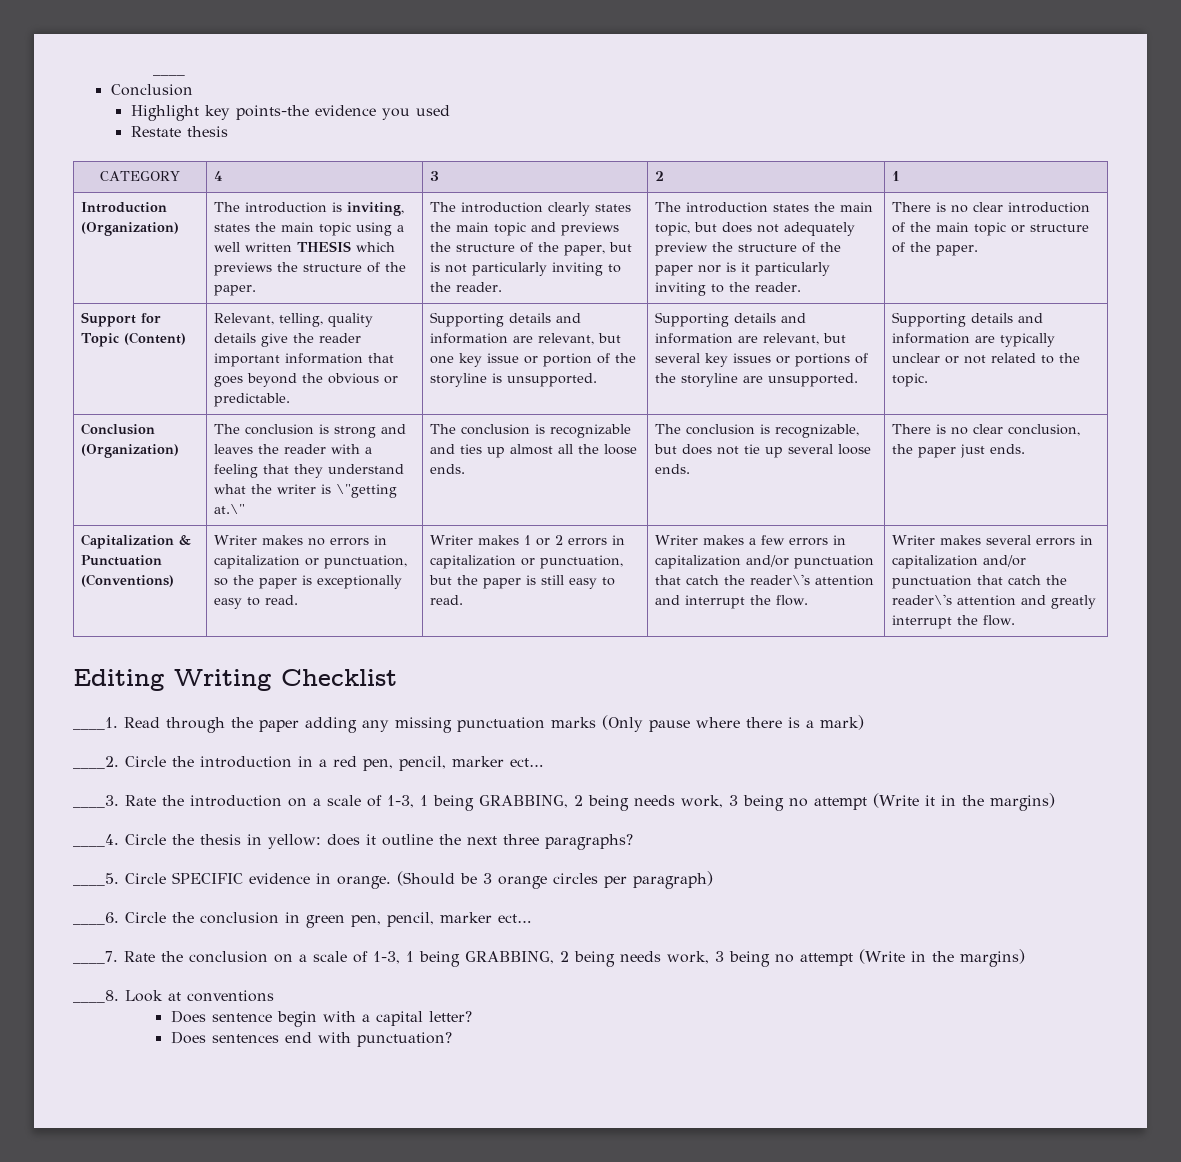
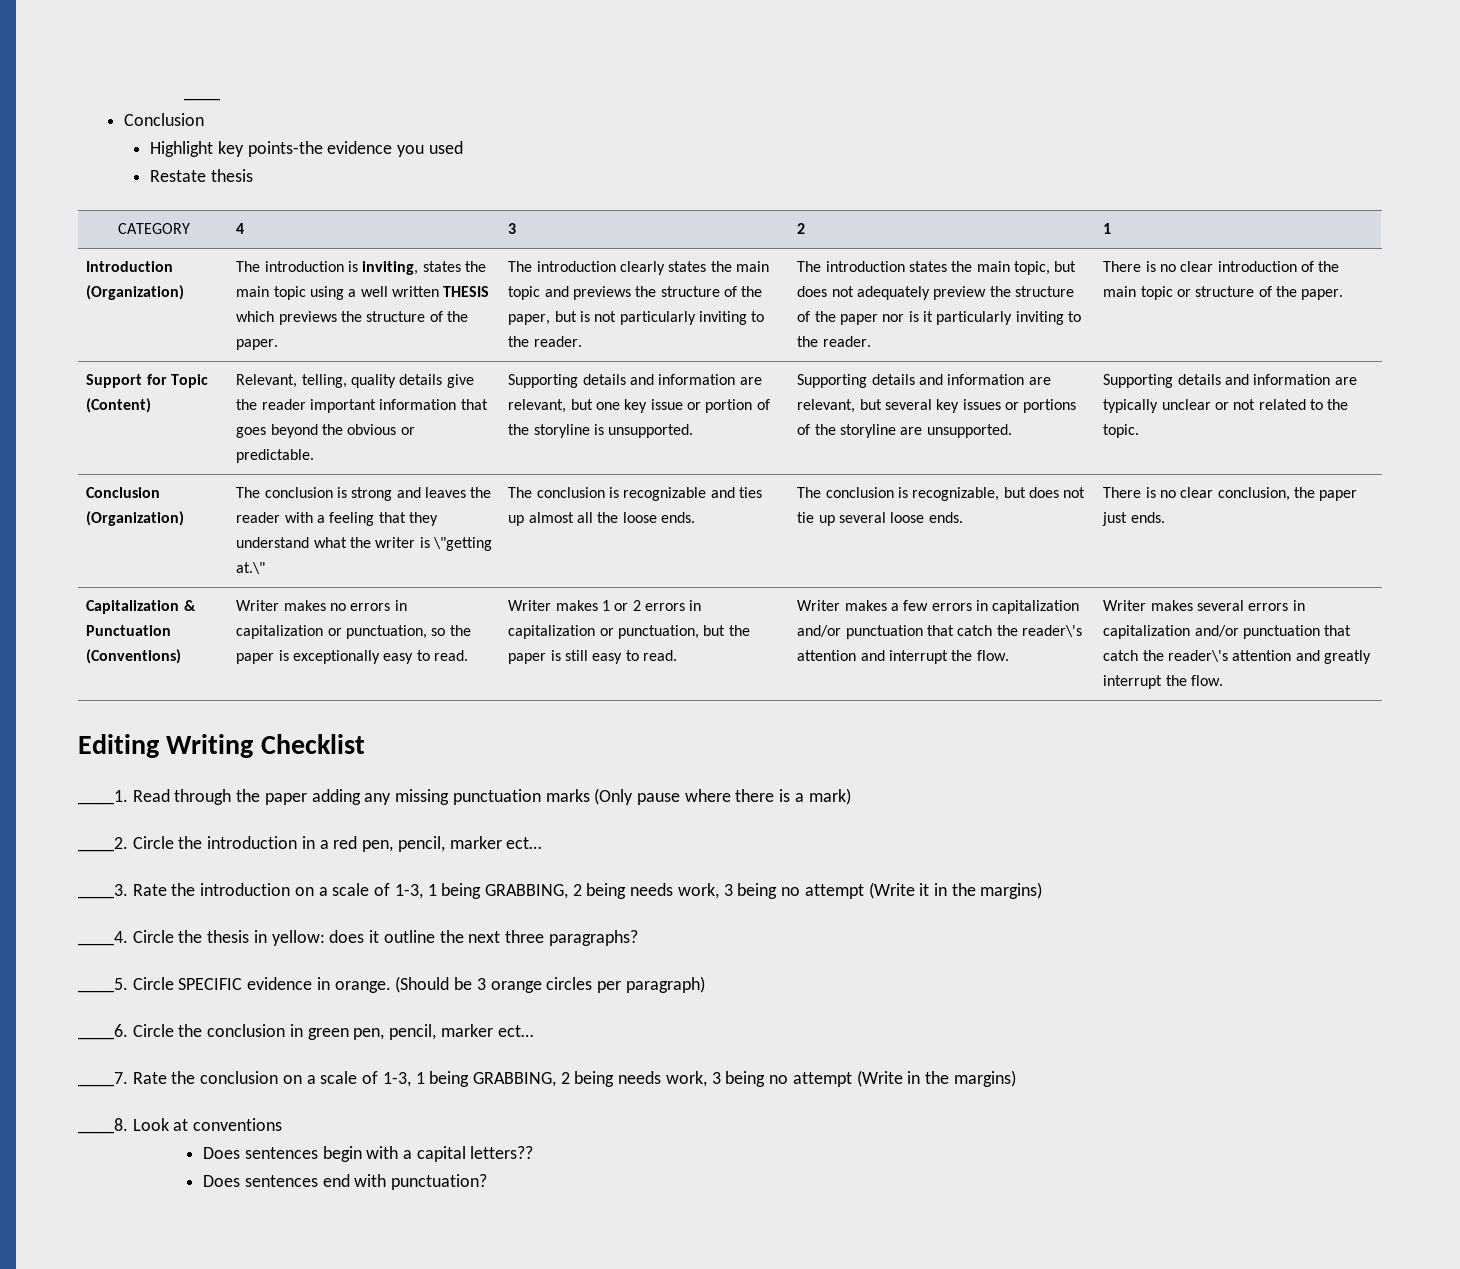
[211,1013,272,1022] sentence -> [244,1147,318,1159] sentences
[428,1011,472,1022] letter? -> [470,1146,534,1159] letters??

